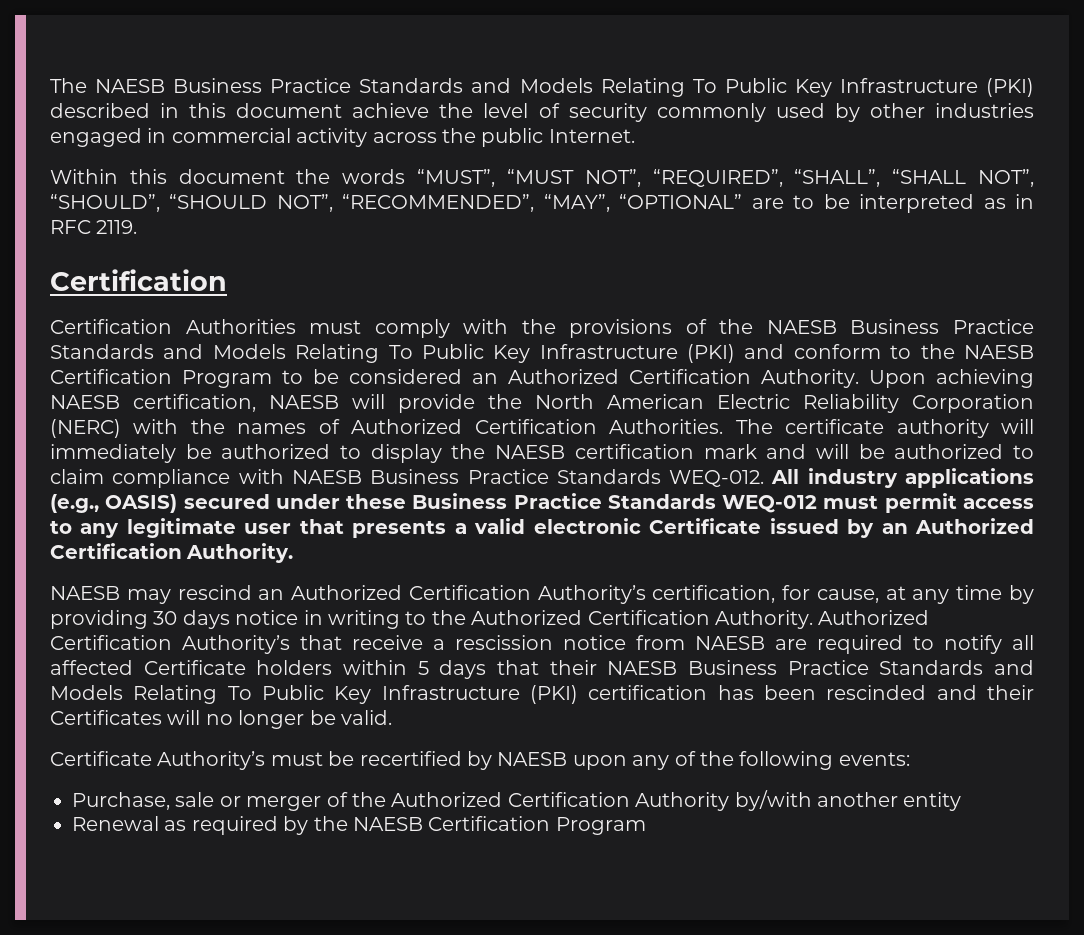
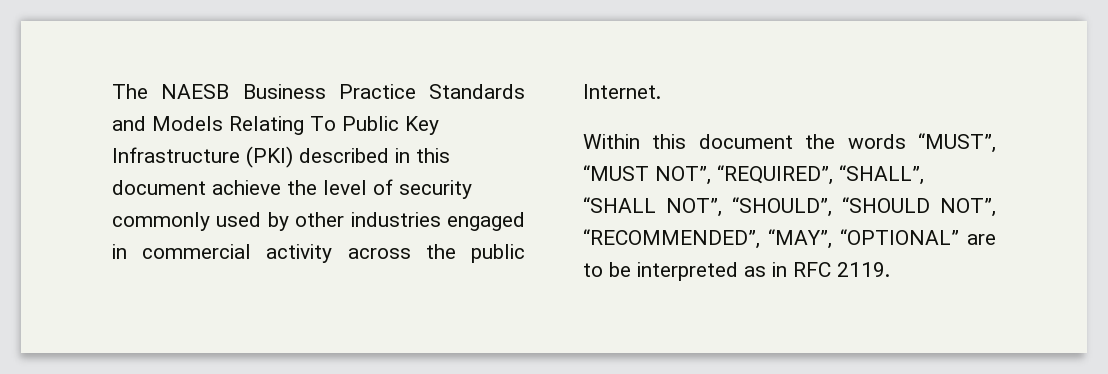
[50,269,227,291] [50,319,1034,338] [50,344,1034,363] [50,369,1034,388] [50,394,1034,413] [50,419,1035,438] [50,444,1035,463] [50,468,1034,488] [50,493,1034,513] [50,518,1034,538] [50,543,294,563] [50,585,1034,604] [50,610,930,629] [50,635,1034,654] [50,660,1034,679] [50,685,1034,704] [50,710,392,729] [50,751,910,770] [72,790,962,811] [72,816,646,835] // Certification // Certification Authorities must comply with the provisions of the NAESB Business Practice Standards and Models Relating To Public Key Infrastructure (PKI) and conform to the NAESB Certification Program to be considered an Authorized Certification Authority. Upon achieving NAESB certification, NAESB will provide the North American Electric Reliability Corporation (NERC) with the names of Authorized Certification Authorities. The certificate authority will immediately be authorized to display the NAESB certification mark and will be authorized to claim compliance with NAESB Business Practice Standards WEQ-012. All industry applications (e.g., OASIS) secured under these Business Practice Standards WEQ-012 must permit access to any legitimate user that presents a valid electronic Certificate issued by an Authorized Certification Authority. // NAESB may rescind an Authorized Certification Authority’s certification, for cause, at any time by providing 30 days notice in writing to the Authorized Certification Authority. Authorized Certification Authority’s that receive a rescission notice from NAESB are required to notify all affected Certificate holders within 5 days that their NAESB Business Practice Standards and Models Relating To Public Key Infrastructure (PKI) certification has been rescinded and their Certificates will no longer be valid. // Certificate Authority’s must be recertified by NAESB upon any of the following events: // Purchase, sale or merger of the Authorized Certification Authority by/with another entity // Renewal as required by the NAESB Certification Program -> (890, 269) none

